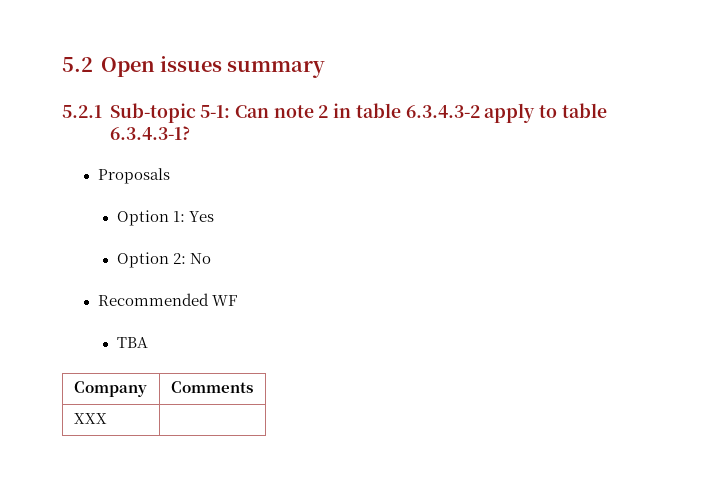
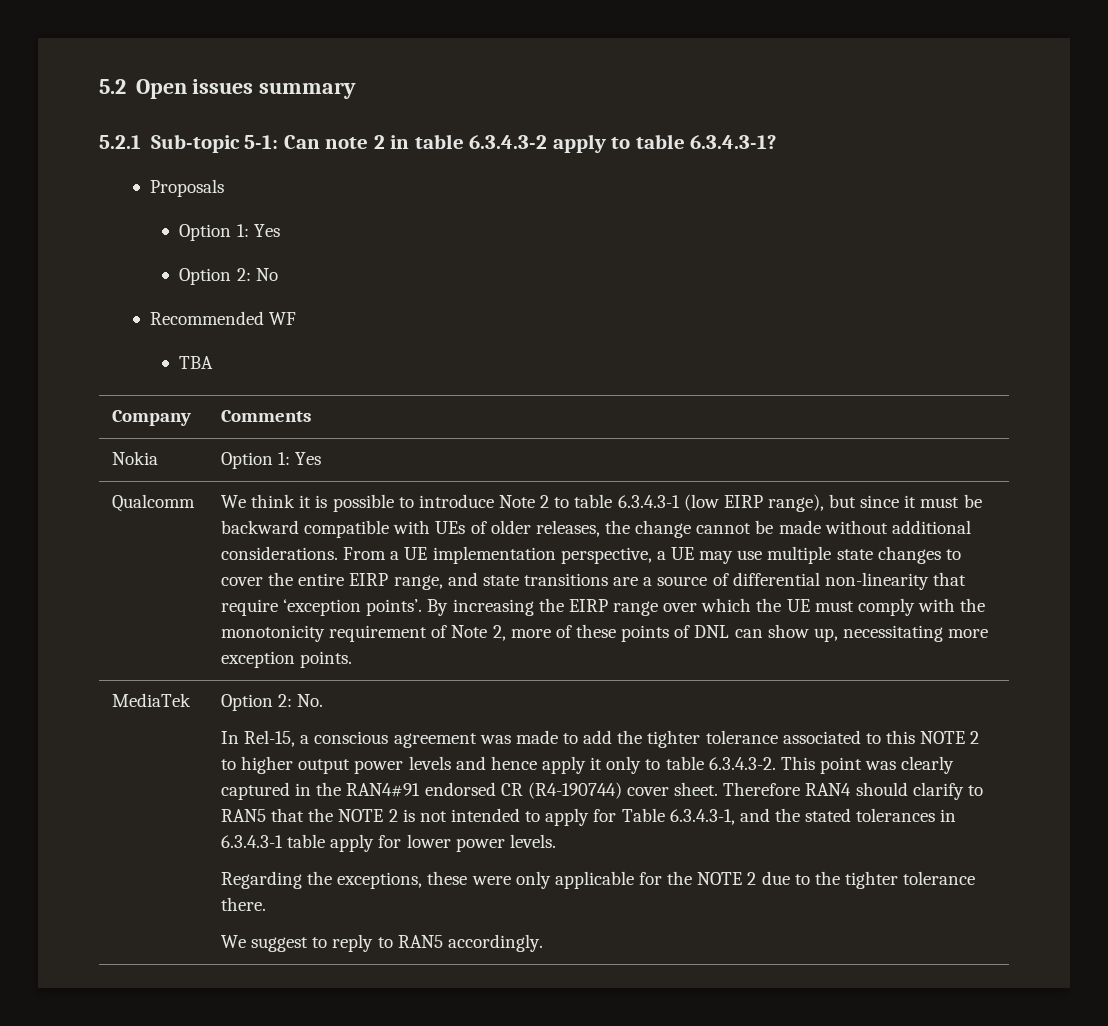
[73,413,107,424] XXX | -> [112,451,159,465] [221,452,322,469] [112,494,196,512] [221,494,982,512] [221,520,971,538] [221,546,961,564] [221,572,966,590] [221,598,986,616] [221,624,989,642] [221,651,353,668] [112,693,192,707] [221,694,324,711] [221,730,980,748] [221,756,955,774] [221,782,983,800] [221,808,957,826] [221,834,556,852] [221,871,976,889] [221,897,267,911] [221,934,543,952] Nokia | Option 1: Yes // Qualcomm | We think it is possible to introduce Note 2 to table 6.3.4.3-1 (low EIRP range), but since it must be backward compatible with UEs of older releases, the change cannot be made without additional considerations. From a UE implementation perspective, a UE may use multiple state changes to cover the entire EIRP range, and state transitions are a source of differential non-linearity that require ‘exception points’. By increasing the EIRP range over which the UE must comply with the monotonicity requirement of Note 2, more of these points of DNL can show up, necessitating more exception points. // MediaTek | Option 2: No. // In Rel-15, a conscious agreement was made to add the tighter tolerance associated to this NOTE 2 to higher output power levels and hence apply it only to table 6.3.4.3-2. This point was clearly captured in the RAN4#91 endorsed CR (R4-190744) cover sheet. Therefore RAN4 should clarify to RAN5 that the NOTE 2 is not intended to apply for Table 6.3.4.3-1, and the stated tolerances in 6.3.4.3-1 table apply for lower power levels. // Regarding the exceptions, these were only applicable for the NOTE 2 due to the tighter tolerance there. // We suggest to reply to RAN5 accordingly.

